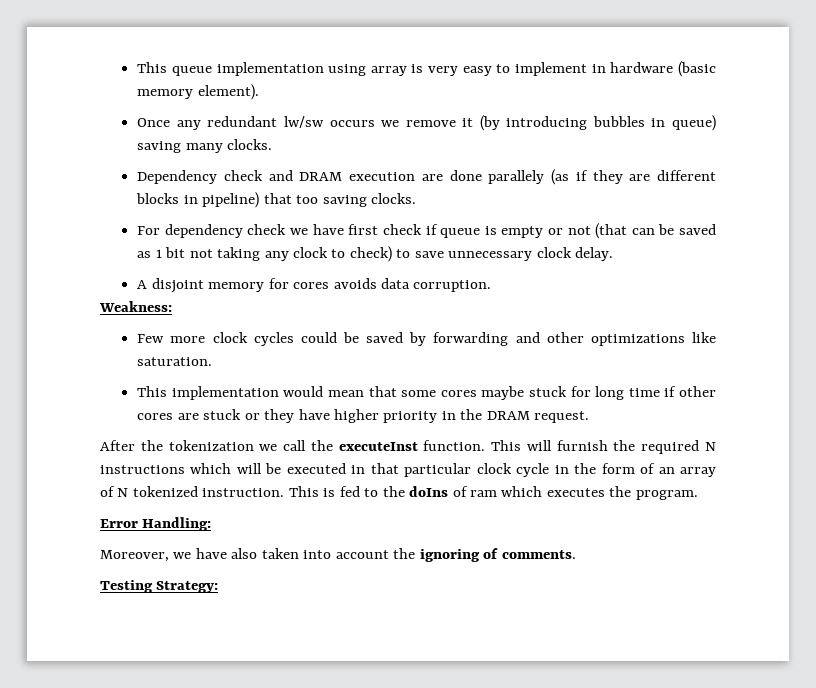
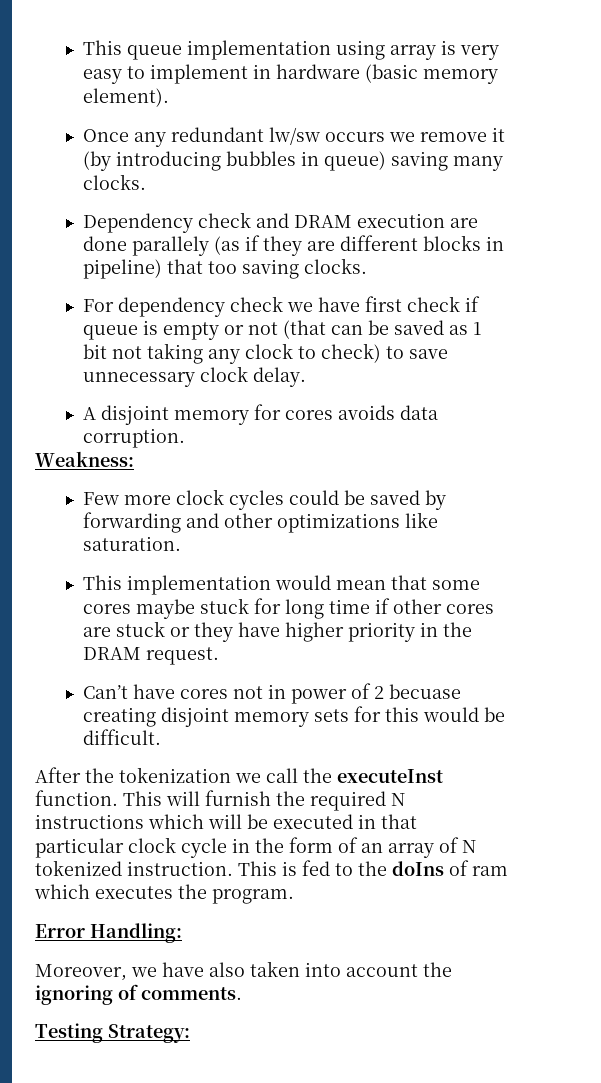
(590, 417) none -> [82,683,461,704] [82,706,505,727] [82,729,161,745] // Can’t have cores not in power of 2 becuase creating disjoint memory sets for this would be difficult.

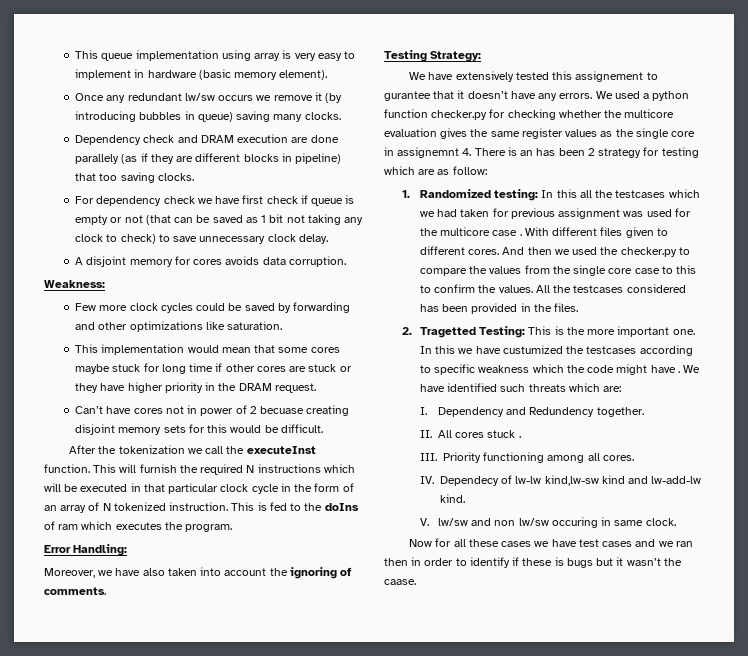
(190, 1033) none -> [409,71,658,82] [384,90,690,101] [384,109,675,120] [384,128,696,139] [384,147,699,158] [384,166,487,175] [401,189,700,201] [419,208,691,219] [419,227,668,238] [419,246,690,257] [419,265,697,276] [419,284,686,293] [419,303,579,314] [401,326,695,338] [419,345,693,356] [419,364,701,375] [419,383,622,392] [419,407,644,417] [419,430,521,438] [419,452,634,463] [419,475,702,486] [439,494,465,503] [419,517,676,528] [409,538,693,547] [384,557,682,568] [384,579,416,585] // We have extensively tested this assignement to gurantee that it doesn’t have any errors. We used a python function checker.py for checking whether the multicore evaluation gives the same register values as the single core in assignemnt 4. There is an has been 2 strategy for testing which are as follow: // 1. Randomized testing: In this all the testcases which we had taken for previous assignment was used for the multicore case . With different files given to different cores. And then we used the checker.py to compare the values from the single core case to this to confirm the values. All the testcases considered has been provided in the files. // 2. Tragetted Testing: This is the more important one. In this we have custumized the testcases according to specific weakness which the code might have . We have identified such threats which are: // I. Dependency and Redundency together. // II. All cores stuck . // III. Priority functioning among all cores. // IV. Dependecy of lw-lw kind,lw-sw kind and lw-add-lw kind. // V. lw/sw and non lw/sw occuring in same clock. // Now for all these cases we have test cases and we ran then in order to identify if these is bugs but it wasn’t the caase.

